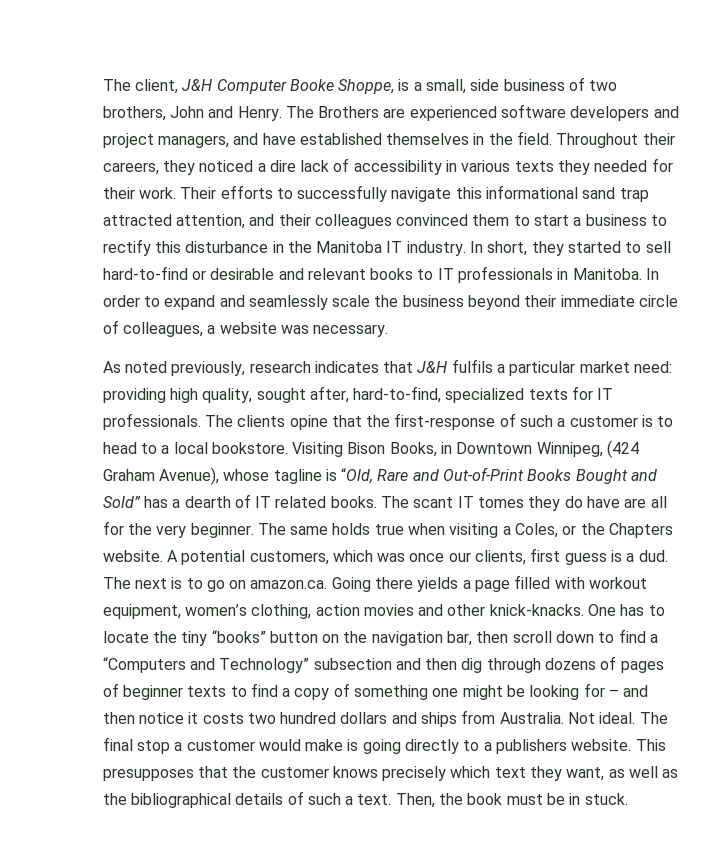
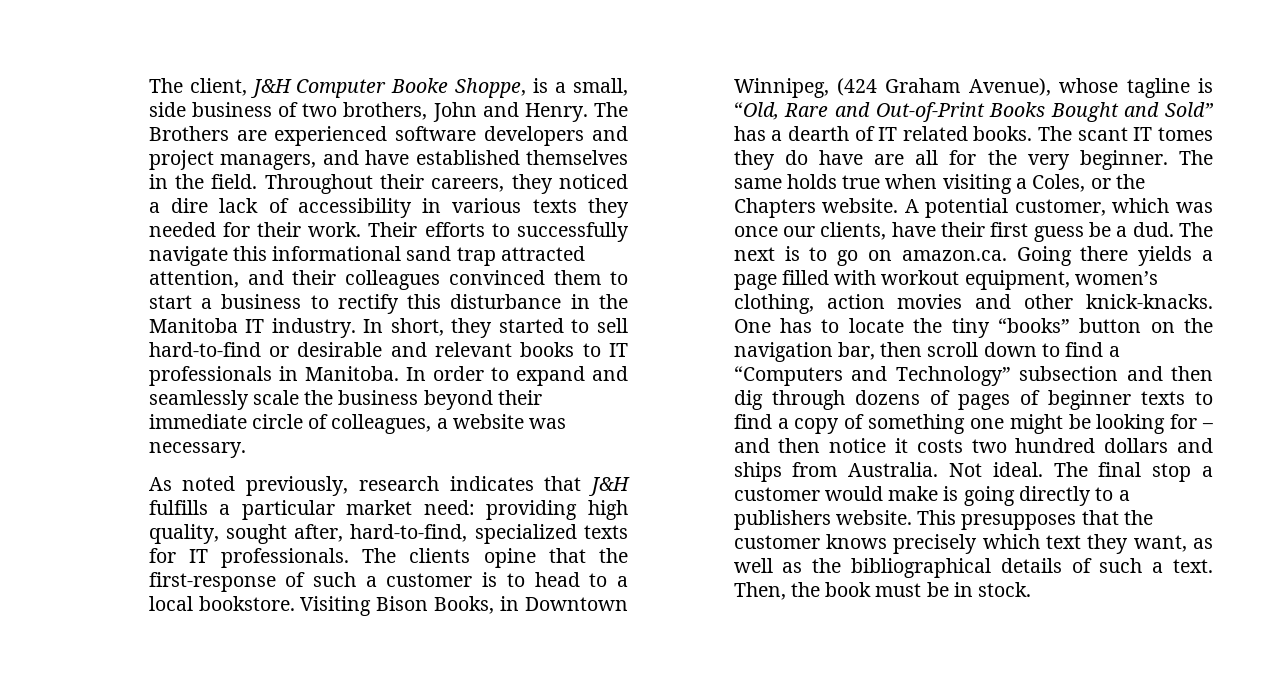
[451,359,493,373] fulfils -> [148,500,208,515] fulfills
[249,551,329,565] customers, -> [1014,199,1106,216] customer,
(527, 557) none -> [891,222,986,237] have their
[611,550,623,562] is -> [1089,222,1112,237] be
[584,793,628,805] stuck. -> [978,582,1032,597] stock.

